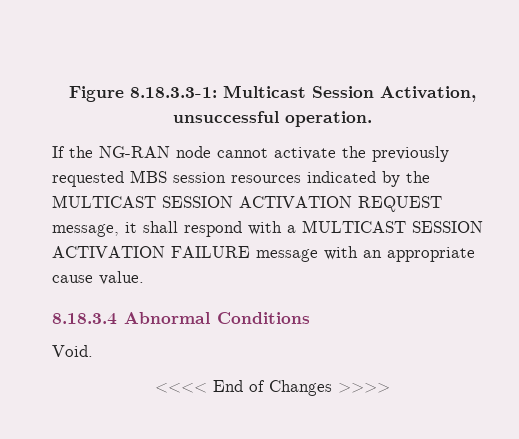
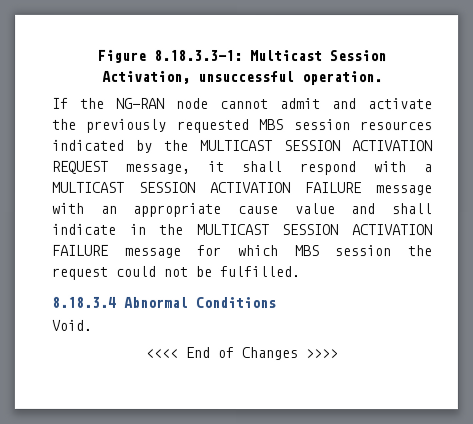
(268, 153) none -> [280,98,357,110] admit and
[99,271,144,285] value. -> [293,203,433,215] [51,223,432,236] [51,244,432,258] [51,265,300,280] value and shall indicate in the MULTICAST SESSION ACTIVATION FAILURE message for which MBS session the request could not be fulfilled.

